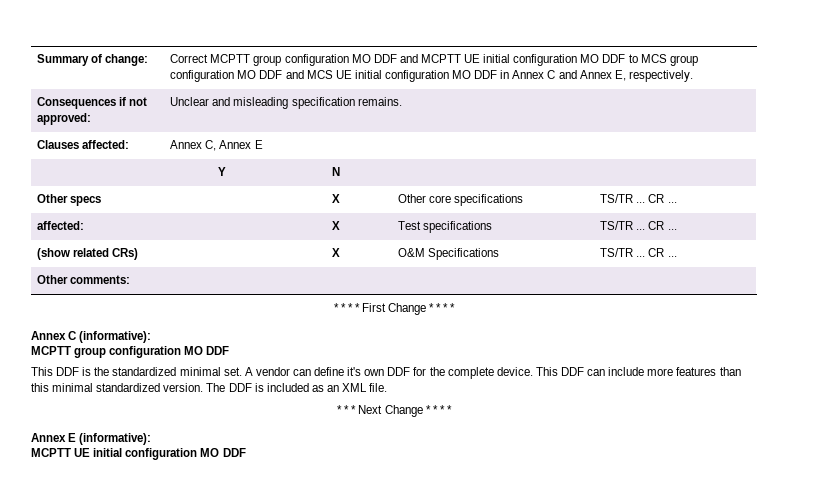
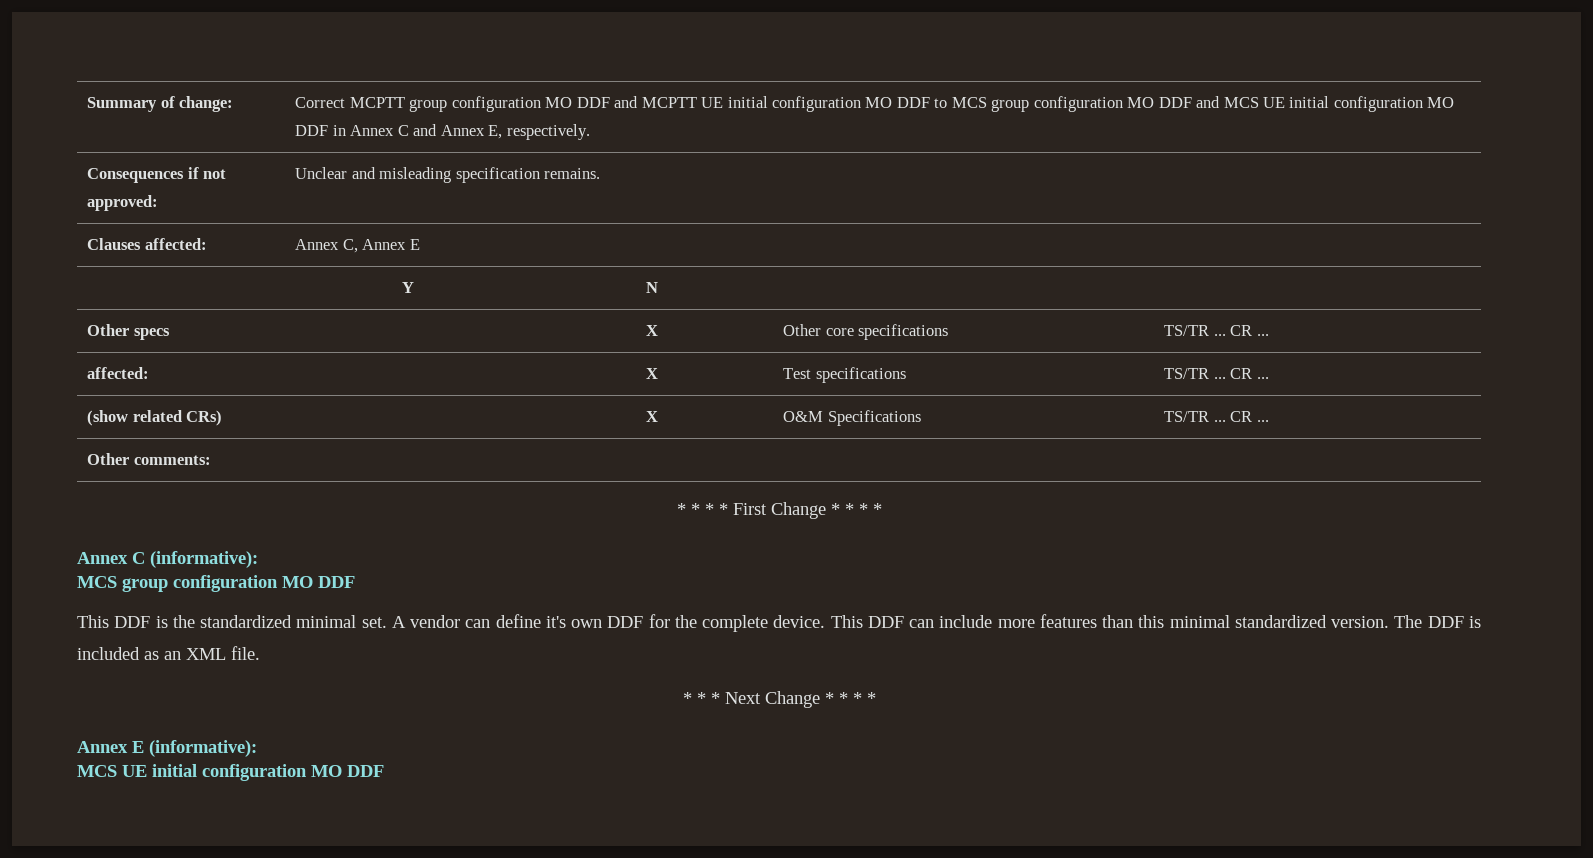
[31,346,71,355] MCPTT -> [77,576,117,588] MCS
[31,448,71,457] MCPTT -> [77,765,117,777] MCS

